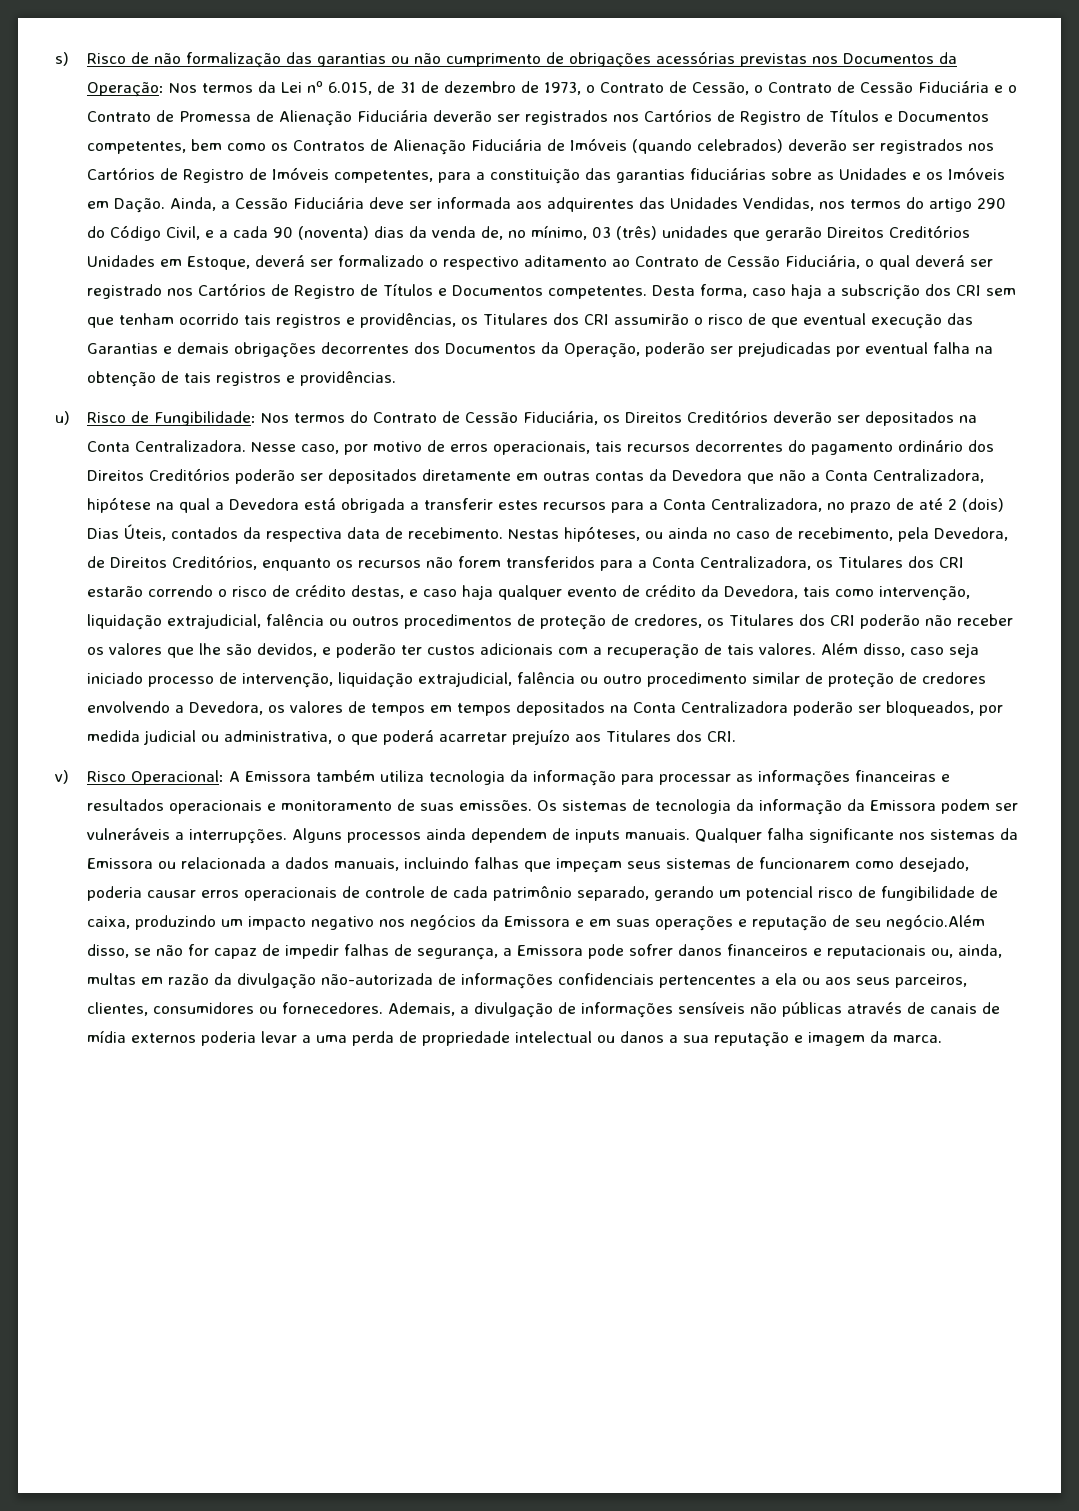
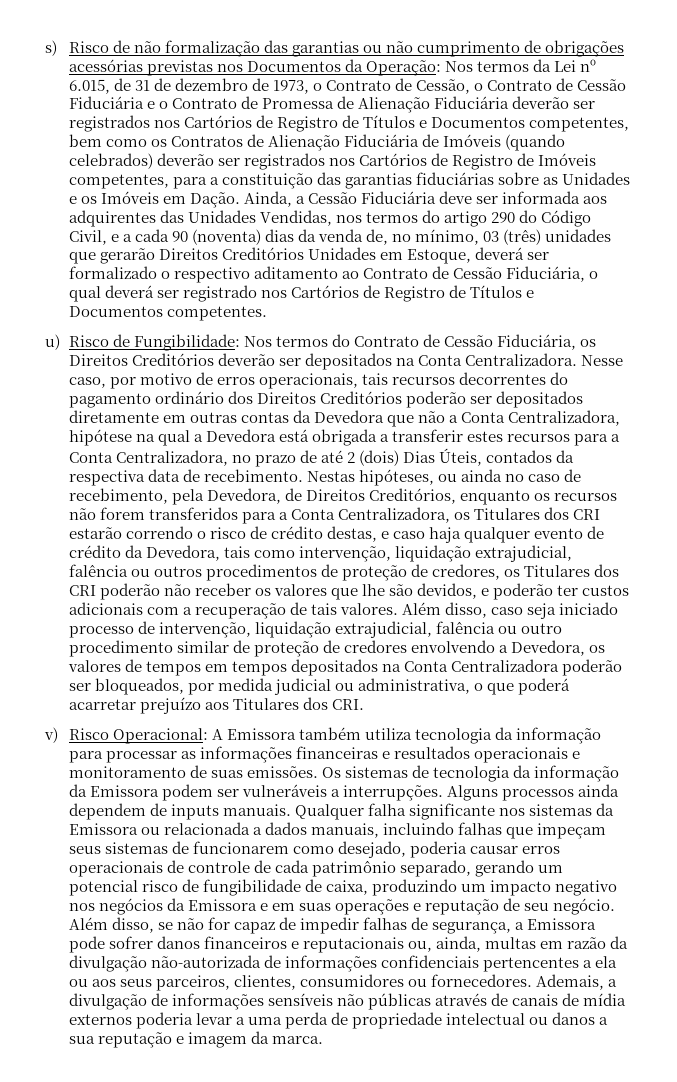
[652,284,1017,300] [87,313,974,329] [87,342,994,358] [87,371,397,387] Desta forma, caso haja a subscrição dos CRI sem que tenham ocorrido tais registros e providências, os Titulares dos CRI assumirão o risco de que eventual execução das Garantias e demais obrigações decorrentes dos Documentos da Operação, poderão ser prejudicadas por eventual falha na obtenção de tais registros e providências. -> (267, 313) none
[886,914,986,930] negócio.Além -> [553,898,616,915] [68,917,108,930] negócio. Além

